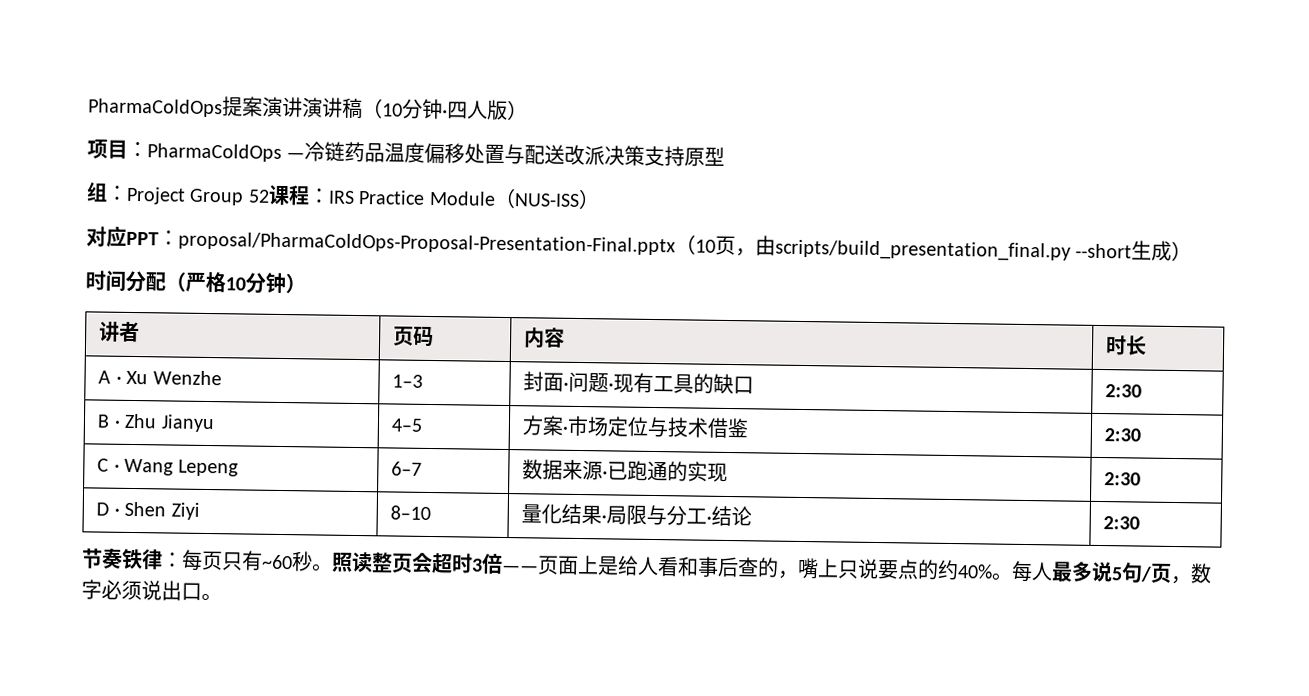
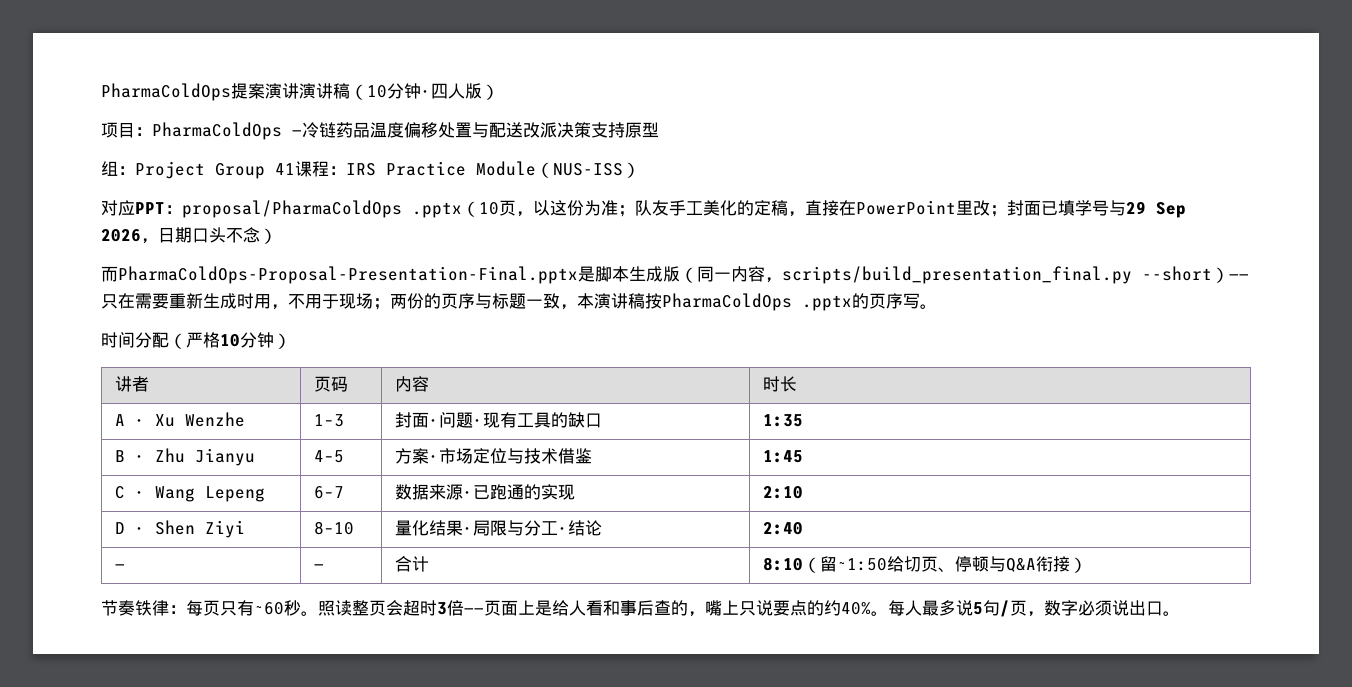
[247,189,270,203] 52 -> [275,163,295,175] 41
[178,231,676,256] proposal/PharmaColdOps-Proposal-Presentation-Final.pptx -> [182,200,462,218] proposal/PharmaColdOps .pptx
[755,235,1193,262] 由scripts/build_presentation_final.py --short生成） -> [533,200,1186,218] [101,227,277,244] [101,266,1249,284] [101,293,937,311] 以这份为准；队友手工美化的定稿，直接在PowerPoint里改；封面已填学号与29 Sep 2026，日期口头不念） // 而PharmaColdOps-Proposal-Presentation-Final.pptx是脚本生成版（同一内容，scripts/build_presentation_final.py --short）——只在需要重新生成时用，不用于现场；两份的页序与标题一致，本演讲稿按PharmaColdOps .pptx的页序写。
[1105,384,1143,398] 2:30 -> [762,414,803,427] 1:35
[1104,428,1142,442] 2:30 -> [762,450,803,463] 1:45
[1104,472,1142,486] 2:30 -> [762,486,803,499] 2:10
[1103,516,1141,530] 2:30 -> [762,522,803,535] [114,564,125,570] [313,564,324,570] [394,556,429,572] [762,556,1087,573] 2:40 // — | — | 合计 | 8:10（留~1:50给切页、停顿与Q&A衔接）

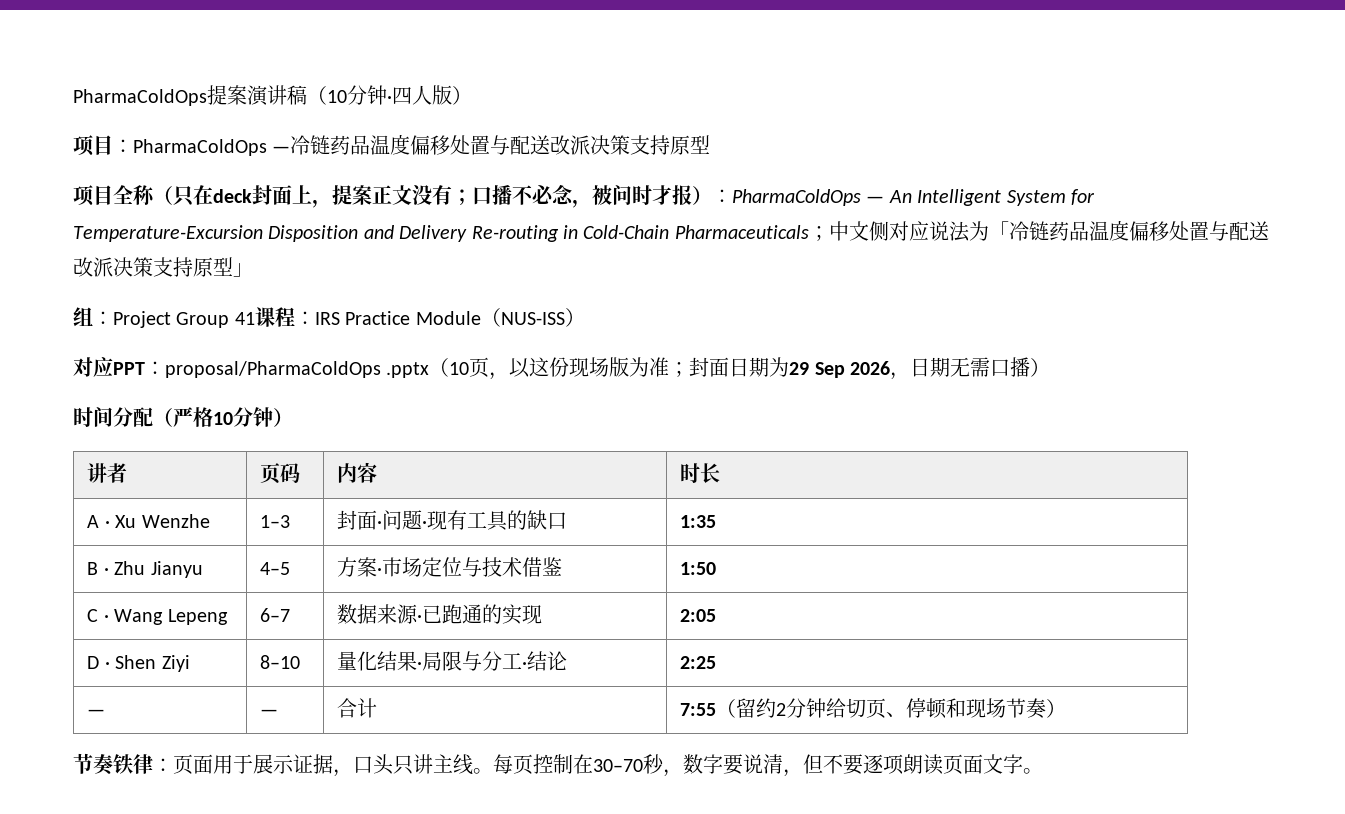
[299,83,333,99] 演讲 -> (287, 95) none
(659, 130) none -> [73,184,1095,208] [73,220,1269,242] [73,257,253,277] // 项目全称（只在deck封面上，提案正文没有；口播不必念，被问时才报）：PharmaColdOps — An Intelligent System for Temperature-Excursion Disposition and Delivery Re-routing in Cold-Chain Pharmaceuticals；中文侧对应说法为「冷链药品温度偏移处置与配送改派决策支持原型」
[584,200,1126,217] 为准；队友手工美化的定稿，直接在PowerPoint里改；封面已填学号与 -> [569,357,790,377] 现场版为准；封面日期为
[192,227,277,244] [101,266,1249,284] [101,293,937,311] 口头不念） // 而PharmaColdOps-Proposal-Presentation-Final.pptx是脚本生成版（同一内容，scripts/build_presentation_final.py --short）——只在需要重新生成时用，不用于现场；两份的页序与标题一致，本演讲稿按PharmaColdOps .pptx的页序写。 -> [950,357,1051,377] 无需口播）
[762,450,803,463] 1:45 -> [680,562,717,575] 1:50
[762,486,803,499] 2:10 -> [680,609,717,622] 2:05
[762,522,803,535] 2:40 -> [680,656,717,669] 2:25
[762,556,887,573] 8:10（留~1:50 -> [680,698,827,718] 7:55（留约2分钟
[988,556,1070,572] 与Q&A衔接 -> [946,698,1047,719] 和现场节奏
[186,600,1163,617] 每页只有~60秒。照读整页会超时3倍——页面上是给人看和事后查的，嘴上只说要点的约40%。每人最多说5句/页，数字必须说出口 -> [173,754,1023,777] 页面用于展示证据，口头只讲主线。每页控制在30–70秒，数字要说清，但不要逐项朗读页面文字

